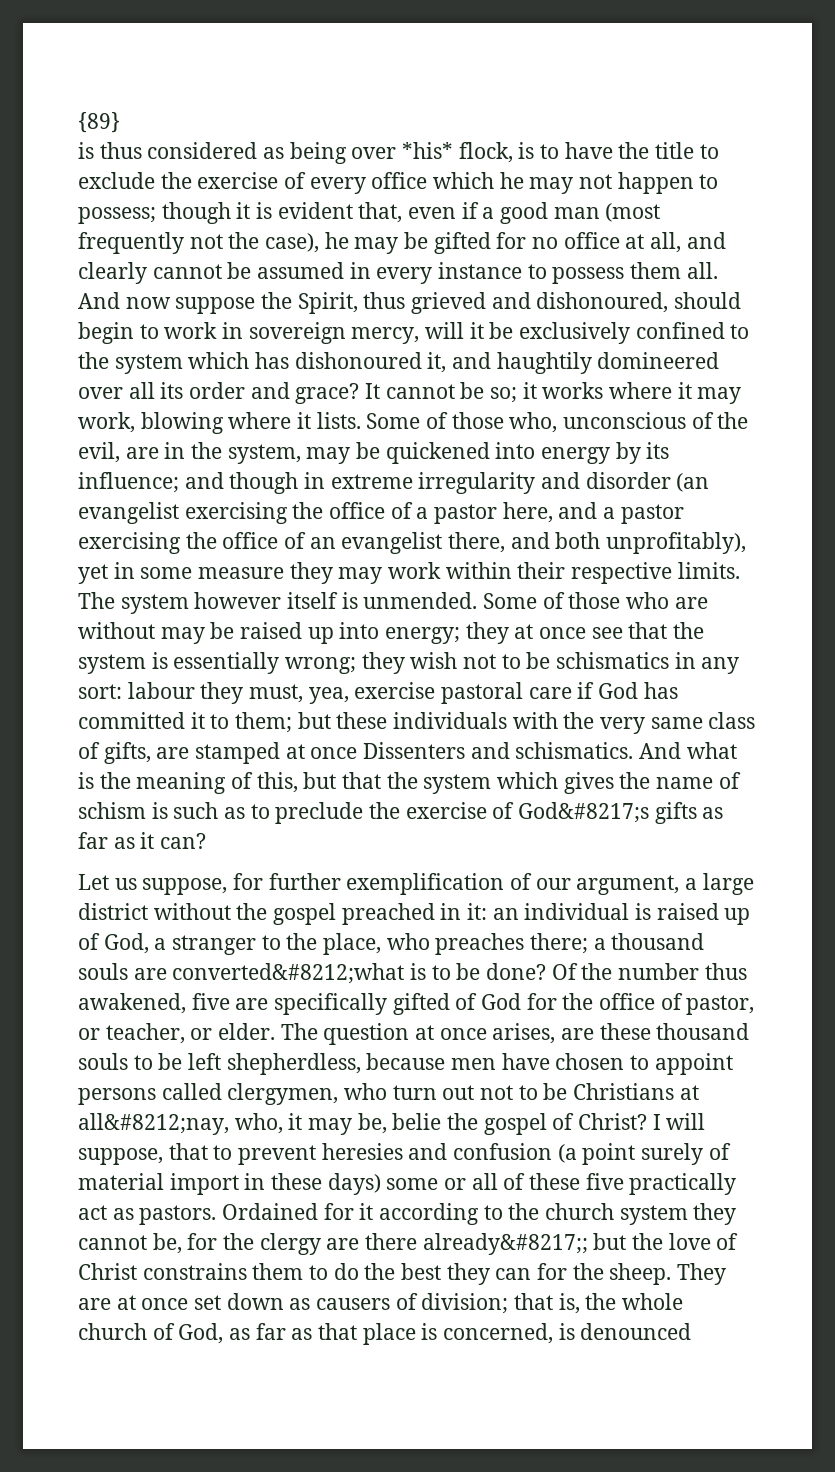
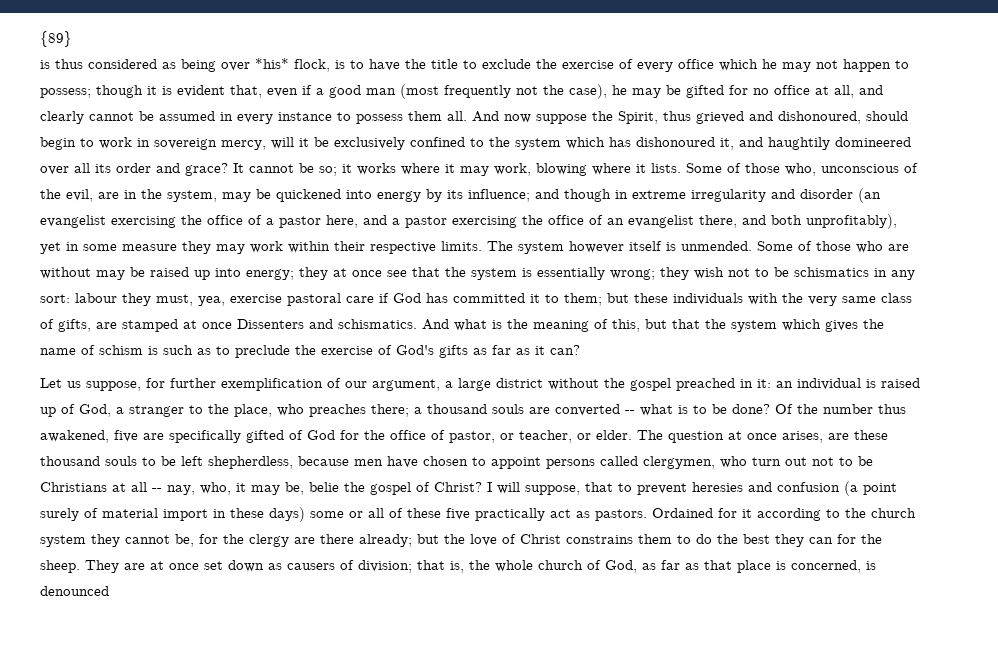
[518,802,650,823] God&#8217;s -> [396,345,434,355] God's
[172,963,405,984] converted&#8212;what -> [555,404,673,416] converted -- what
[78,1113,229,1135] all&#8212;nay, -> [131,482,195,495] all -- nay,
[422,1233,588,1255] already&#8217;; -> [359,534,412,547] already;

